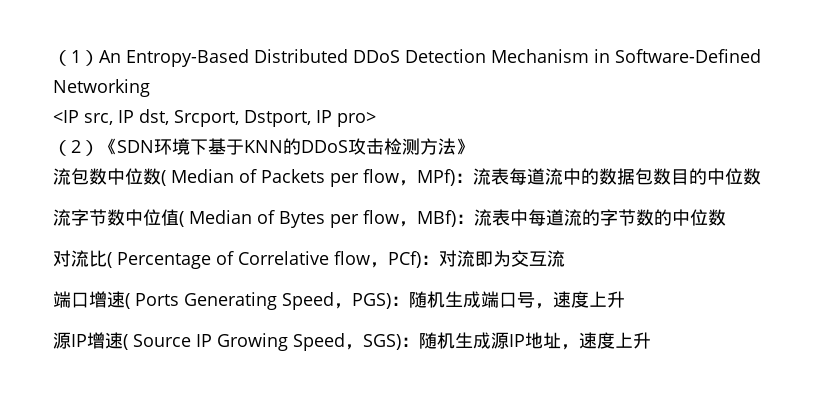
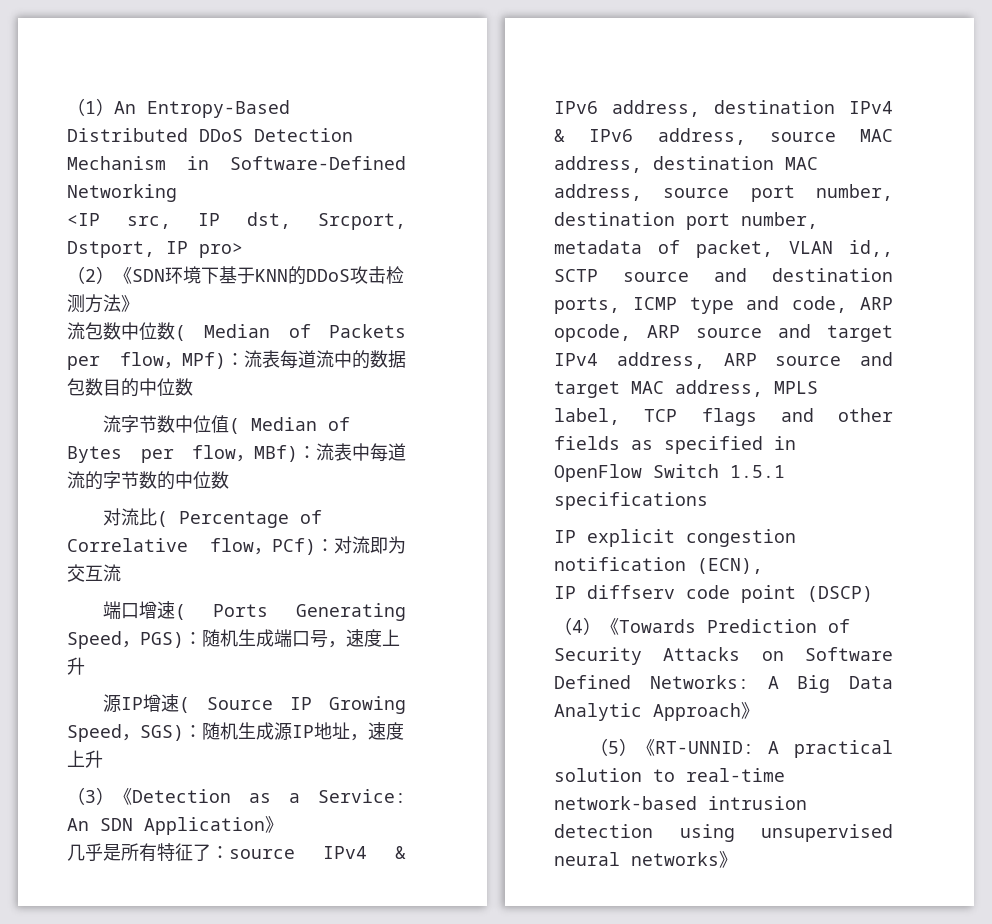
(651, 340) none -> [67,787,406,805] [67,816,283,835] [67,843,406,862] [554,100,893,117] [554,128,893,145] [554,156,818,173] [554,184,893,202] [554,212,818,230] [554,240,893,258] [554,268,893,282] [554,296,893,314] [554,324,893,342] [554,352,893,369] [554,380,818,398] [554,408,893,426] [554,436,796,454] [554,464,785,482] [554,492,708,510] [554,529,796,547] [554,557,763,574] [554,585,873,603] [554,617,850,635] [554,647,893,665] [554,675,893,693] [554,702,759,721] [589,738,893,758] [554,768,785,782] [554,796,807,810] [554,824,893,842] [554,851,737,868] // （3）《Detection as a Service: An SDN Application》 // 几乎是所有特征了：source IPv4 & IPv6 address, destination IPv4 & IPv6 address, source MAC address, destination MAC address, source port number, destination port number, metadata of packet, VLAN id,, SCTP source and destination ports, ICMP type and code, ARP opcode, ARP source and target IPv4 address, ARP source and target MAC address, MPLS label, TCP flags and other fields as specified in OpenFlow Switch 1.5.1 specifications // IP explicit congestion notification (ECN), // IP diffserv code point (DSCP) // （4）《Towards Prediction of Security Attacks on Software Defined Networks: A Big Data Analytic Approach》 // （5）《RT-UNNID: A practical solution to real-time network-based intrusion detection using unsupervised neural networks》

